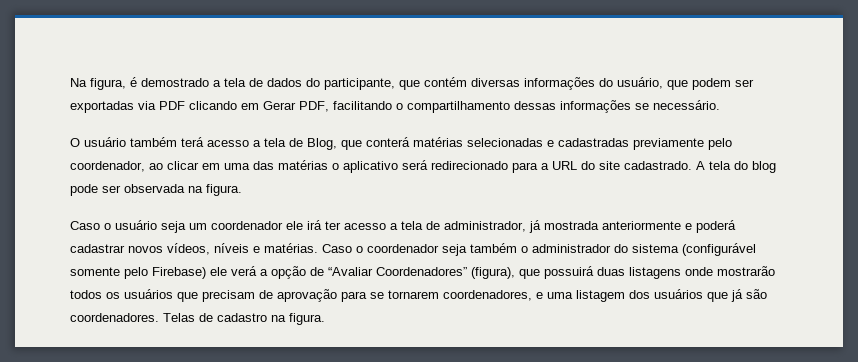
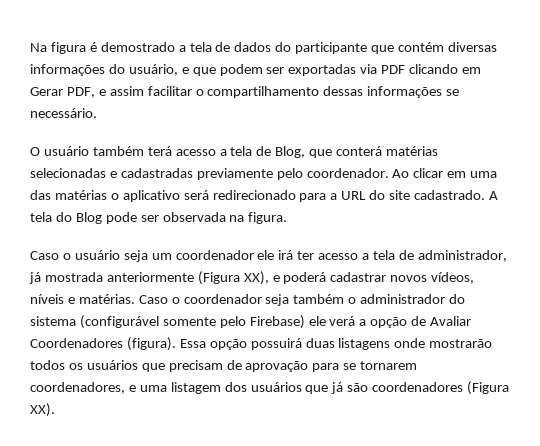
[90,78,126,90] figura, -> [50,42,86,54] figura
[324,78,395,90] participante, -> [295,42,368,54] participante
(663, 83) none -> [181,67,189,74] e
[333,101,392,110] facilitando -> [98,86,192,96] e assim facilitar
[70,161,163,172] coordenador, ao -> [306,168,410,178] coordenador. Ao
[752,161,776,173] blog -> [75,212,102,224] Blog
(681, 225) none -> [197,271,269,285] (Figura XX),
[328,267,540,279] “Avaliar Coordenadores” (figura), que -> [430,316,472,326] [30,337,247,351] Avaliar Coordenadores (figura). Essa opção
[70,313,325,325] coordenadores. Telas de cadastro na figura. -> [372,381,510,395] [30,403,55,417] coordenadores (Figura XX).

